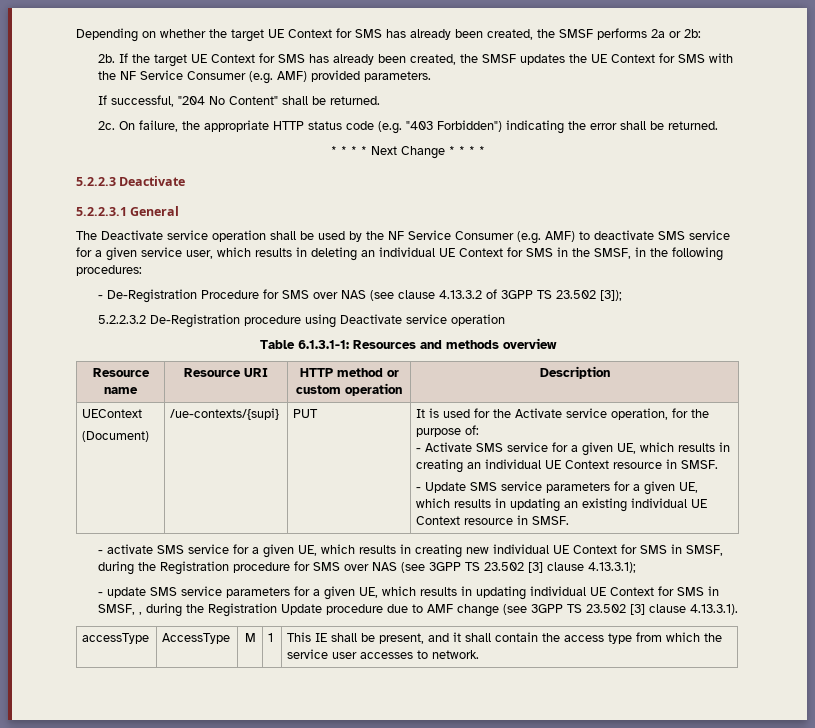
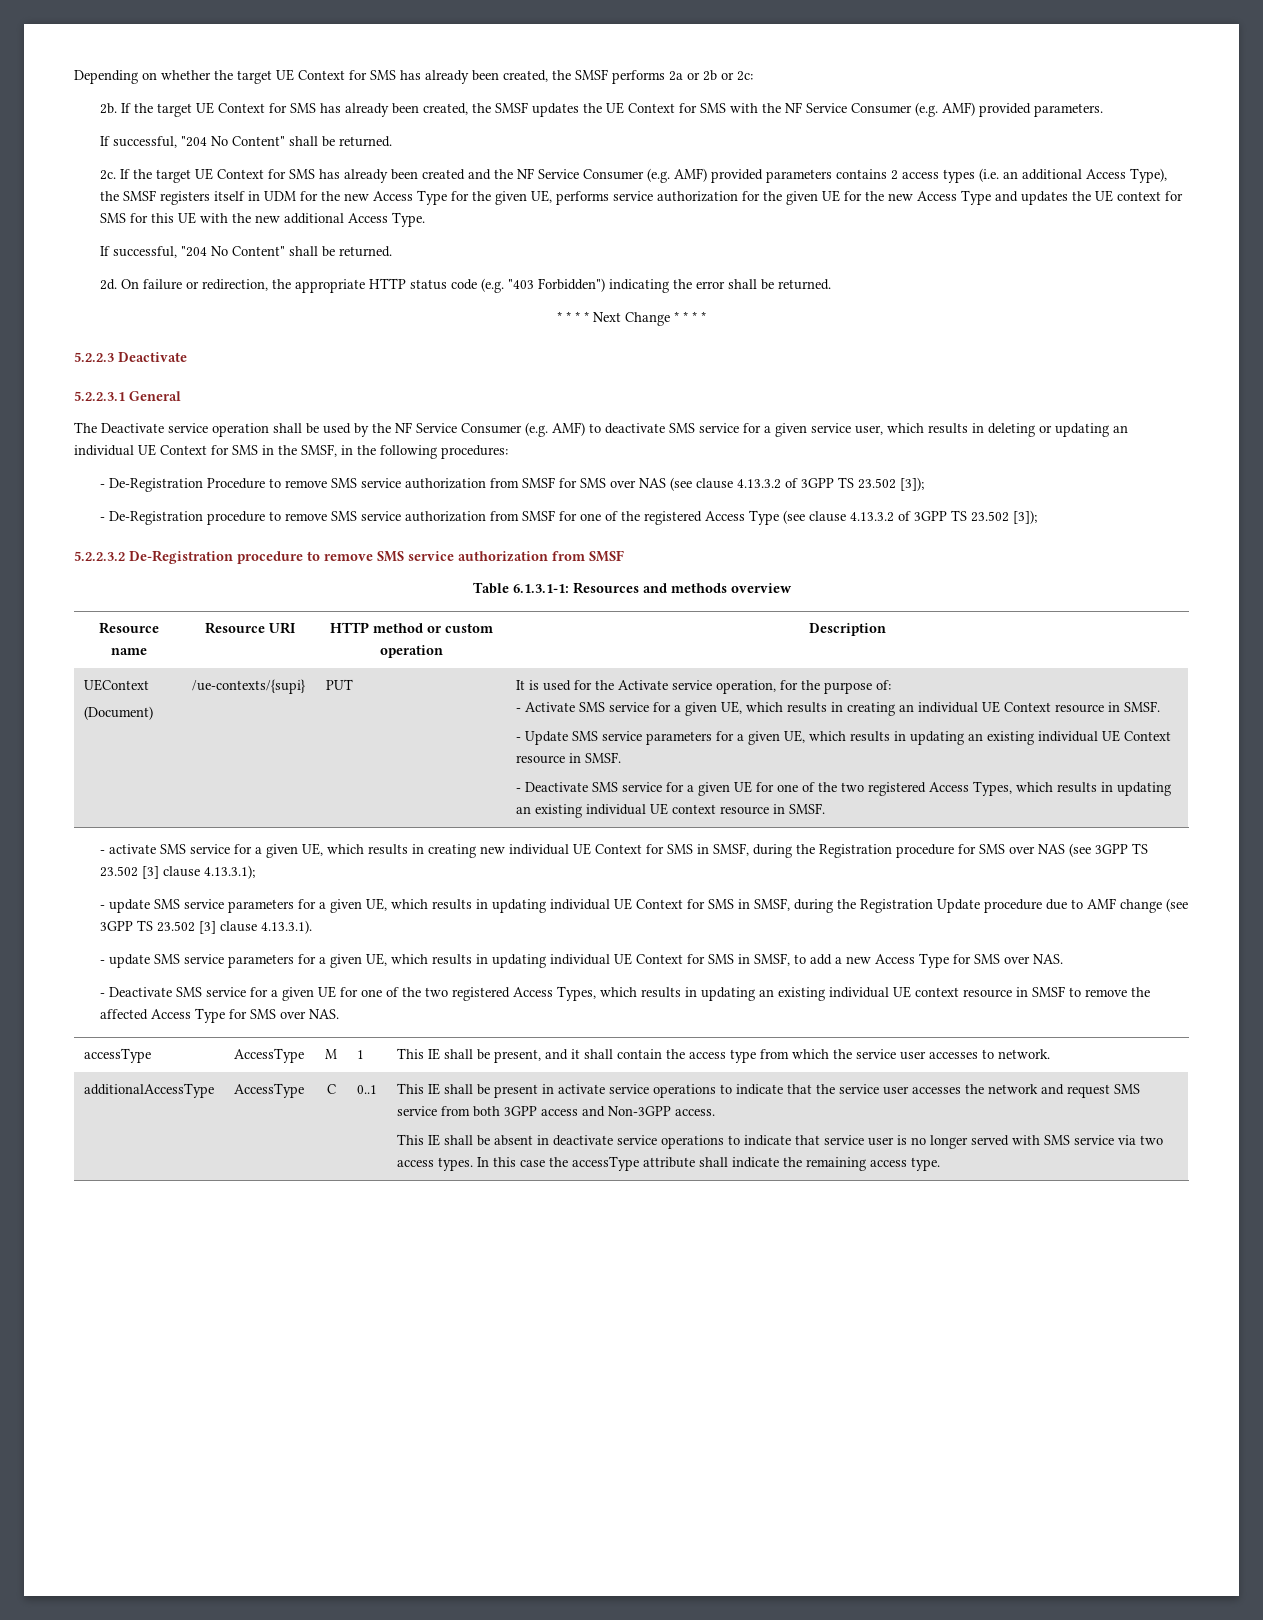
[684,29,701,38] 2b: -> [703,70,753,81] 2b or 2c:
[119,120,179,132] On failure, -> [119,168,1167,183] [99,190,1183,205] [99,212,425,227] [99,246,392,258] [99,279,268,291] If the target UE Context for SMS has already been created and the NF Service Consumer (e.g. AMF) provided parameters contains 2 access types (i.e. an additional Access Type), the SMSF registers itself in UDM for the new Access Type for the given UE, performs service authorization for the given UE for the new Access Type and updates the UE context for SMS for this UE with the new additional Access Type. // If successful, "204 No Content" shall be returned. // 2d. On failure or redirection,
(357, 254) none -> [1039,423,1109,437] or updating
(260, 294) none -> [268,477,555,489] to remove SMS service authorization from SMSF
[98,314,506,328] 5.2.2.3.2 De-Registration procedure using Deactivate service operation -> [99,510,1037,525] [74,550,624,564] - De-Registration procedure to remove SMS service authorization from SMSF for one of the registered Access Type (see clause 4.13.3.2 of 3GPP TS 23.502 [3]); // 5.2.2.3.2 De-Registration procedure to remove SMS service authorization from SMSF
(570, 520) none -> [515,781,1171,796] [515,803,825,818] // - Deactivate SMS service for a given UE for one of the two registered Access Types, which results in updating an existing individual UE context resource in SMSF.
[139,612,143,615] , -> (790, 904) none
(739, 609) none -> [99,953,1063,968] [99,986,1150,1001] [99,1008,339,1023] // - update SMS service parameters for a given UE, which results in updating individual UE Context for SMS in SMSF, to add a new Access Type for SMS over NAS. // - Deactivate SMS service for a given UE for one of the two registered Access Types, which results in updating an existing individual UE context resource in SMSF to remove the affected Access Type for SMS over NAS.
(480, 654) none -> [83,1083,214,1098] [233,1083,304,1098] [326,1084,336,1094] [356,1085,377,1094] [396,1083,1140,1098] [396,1106,715,1117] [396,1134,1163,1149] [396,1156,940,1171] // additionalAccessType | AccessType | C | 0..1 | This IE shall be present in activate service operations to indicate that the service user accesses the network and request SMS service from both 3GPP access and Non-3GPP access. // This IE shall be absent in deactivate service operations to indicate that service user is no longer served with SMS service via two access types. In this case the accessType attribute shall indicate the remaining access type.

